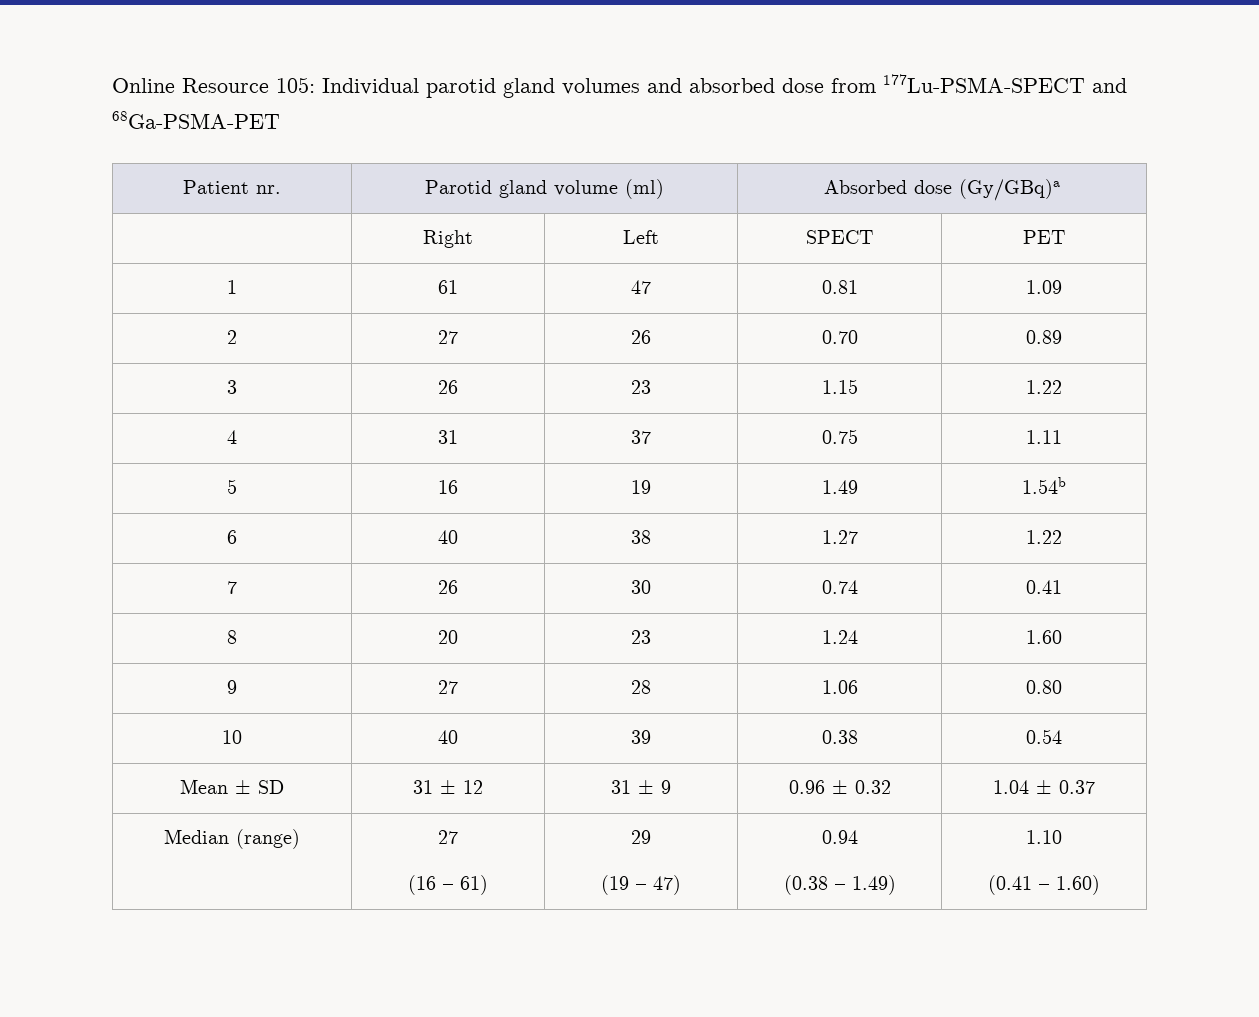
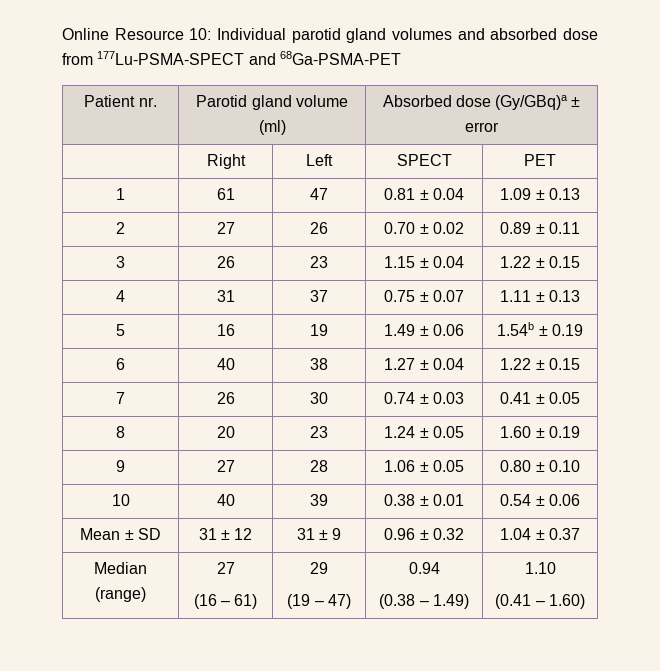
[276,77,315,93] 105: -> [189,28,212,40] 10:
(1060, 190) none -> [571,97,581,107] [465,122,499,132] ± error
(858, 287) none -> [419,188,464,200] ± 0.04
(1062, 287) none -> [535,188,580,200] ± 0.13
(858, 337) none -> [419,222,464,234] ± 0.02
(1062, 337) none -> [535,222,580,234] ± 0.11
[1026,380,1062,394] | 1.22 -> [419,256,464,268] [500,256,580,268] ± 0.04 | 1.22 ± 0.15
(858, 436) none -> [419,290,464,302] ± 0.07
(1062, 437) none -> [535,290,580,302] ± 0.13
(858, 487) none -> [419,324,464,336] ± 0.06
(1066, 485) none -> [538,324,583,336] ± 0.19
[1026,530,1062,544] | 1.22 -> [419,358,464,370] [500,358,580,370] ± 0.04 | 1.22 ± 0.15
(858, 587) none -> [419,392,464,404] ± 0.03
(1062, 587) none -> [535,392,580,404] ± 0.05
(858, 637) none -> [419,426,464,438] ± 0.05
(1062, 637) none -> [535,426,580,438] ± 0.19
(858, 687) none -> [419,460,464,472] ± 0.05
(1062, 687) none -> [535,460,580,472] ± 0.10
(858, 737) none -> [419,494,464,506] ± 0.01
(1062, 736) none -> [535,494,580,506] ± 0.06

